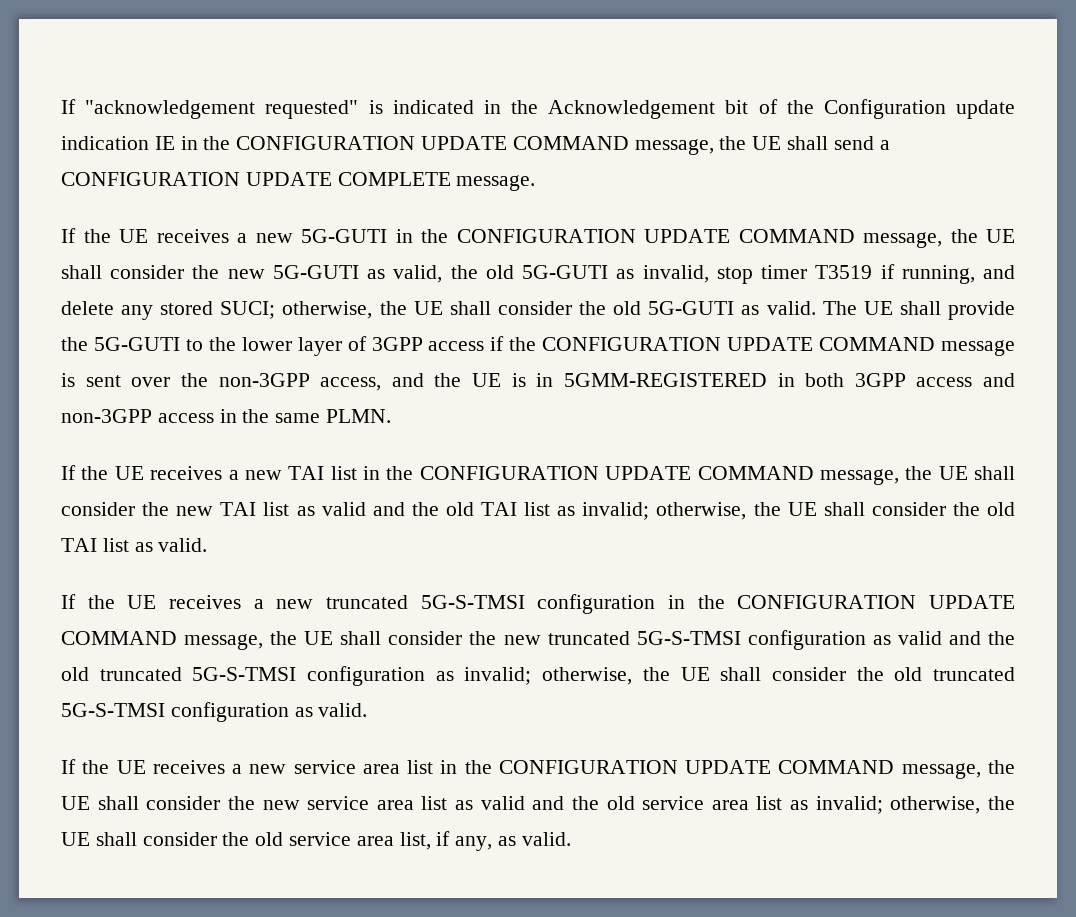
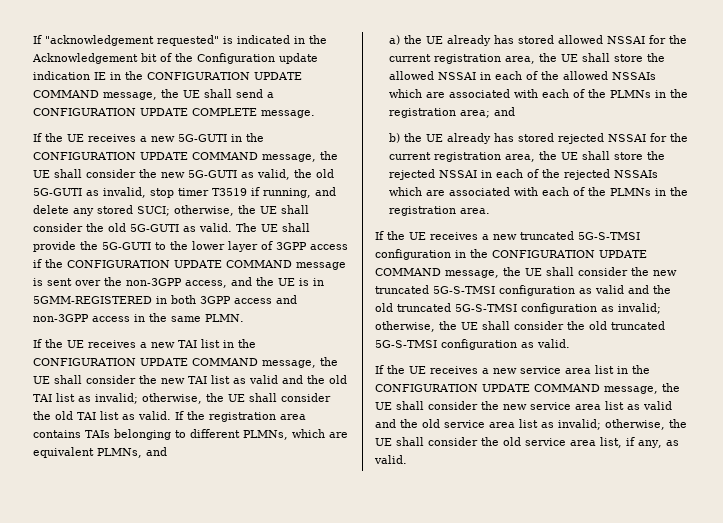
(208, 545) none -> [175,411,306,422] [33,429,348,440] [33,447,167,458] [389,35,688,46] [389,53,666,64] [389,71,657,80] [389,89,689,98] [389,107,516,118] [389,133,689,144] [389,151,666,162] [389,169,659,180] [389,187,689,196] [389,206,491,216] If the registration area contains TAIs belonging to different PLMNs, which are equivalent PLMNs, and // a) the UE already has stored allowed NSSAI for the current registration area, the UE shall store the allowed NSSAI in each of the allowed NSSAIs which are associated with each of the PLMNs in the registration area; and // b) the UE already has stored rejected NSSAI for the current registration area, the UE shall store the rejected NSSAI in each of the rejected NSSAIs which are associated with each of the PLMNs in the registration area.

